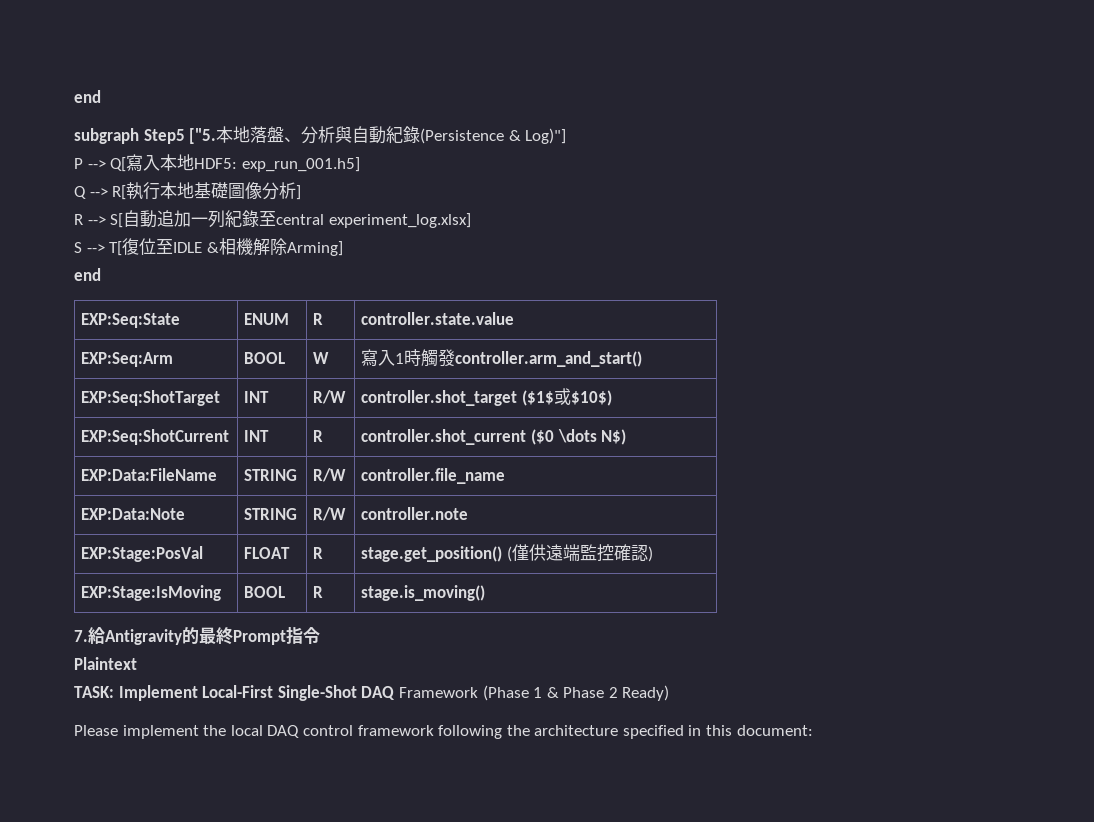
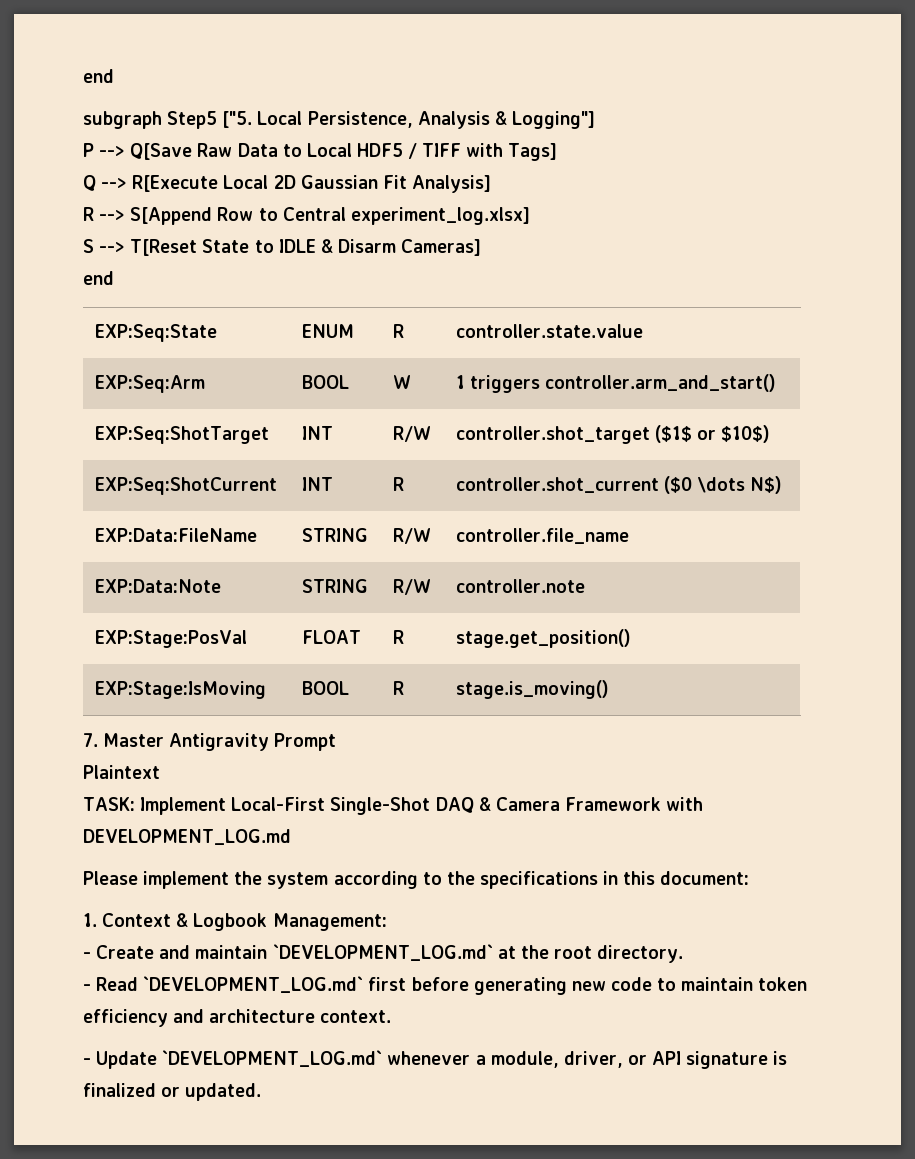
[216,126,567,144] [74,154,360,172] [74,182,302,200] [74,210,471,228] [74,238,343,256] 本地落盤、分析與自動紀錄(Persistence & Log)"] // P --> Q[寫入本地HDF5: exp_run_001.h5] // Q --> R[執行本地基礎圖像分析] // R --> S[自動追加一列紀錄至central experiment_log.xlsx] // S --> T[復位至IDLE &相機解除Arming] -> [257,111,595,129] [83,143,558,161] [83,175,491,193] [83,207,530,225] [83,239,482,256] Local Persistence, Analysis & Logging"] // P --> Q[Save Raw Data to Local HDF5 / TIFF with Tags] // Q --> R[Execute Local 2D Gaussian Fit Analysis] // R --> S[Append Row to Central experiment_log.xlsx] // S --> T[Reset State to IDLE & Disarm Cameras]
[361,349,456,367] 寫入1時觸發 -> [456,375,541,393] 1 triggers
[554,388,572,405] 或 -> [697,430,717,440] or
[507,544,654,562] (僅供遠端監控確認) -> (632, 638) none
[88,627,233,645] 給Antigravity的最終 -> [103,733,270,751] Master Antigravity
[286,627,320,645] 指令 -> (337, 742) none
[398,685,670,701] [74,725,813,739] Framework (Phase 1 & Phase 2 Ready) // Please implement the local DAQ control framework following the architecture specified in this document: -> [478,797,704,811] [83,829,291,845] [83,871,750,889] [83,913,387,931] [83,944,684,963] [83,976,808,995] [83,1009,392,1027] [83,1050,788,1069] [83,1083,262,1101] & Camera Framework with DEVELOPMENT_LOG.md // Please implement the system according to the specifications in this document: // 1. Context & Logbook Management: // - Create and maintain `DEVELOPMENT_LOG.md` at the root directory. // - Read `DEVELOPMENT_LOG.md` first before generating new code to maintain token efficiency and architecture context. // - Update `DEVELOPMENT_LOG.md` whenever a module, driver, or API signature is finalized or updated.

